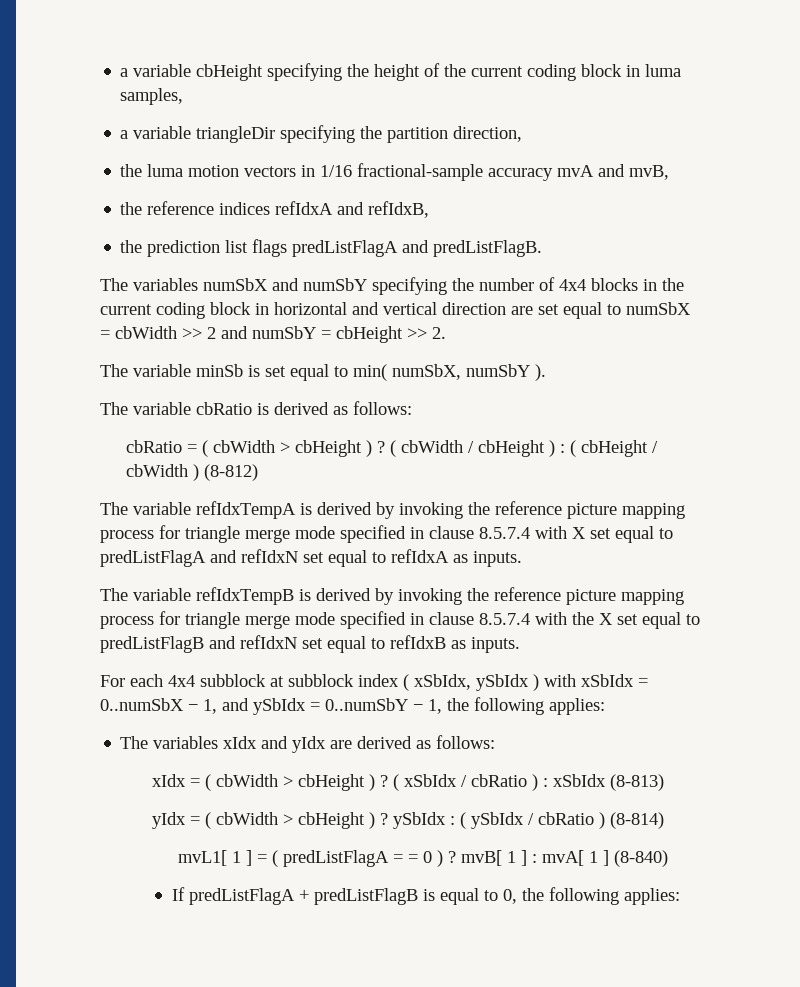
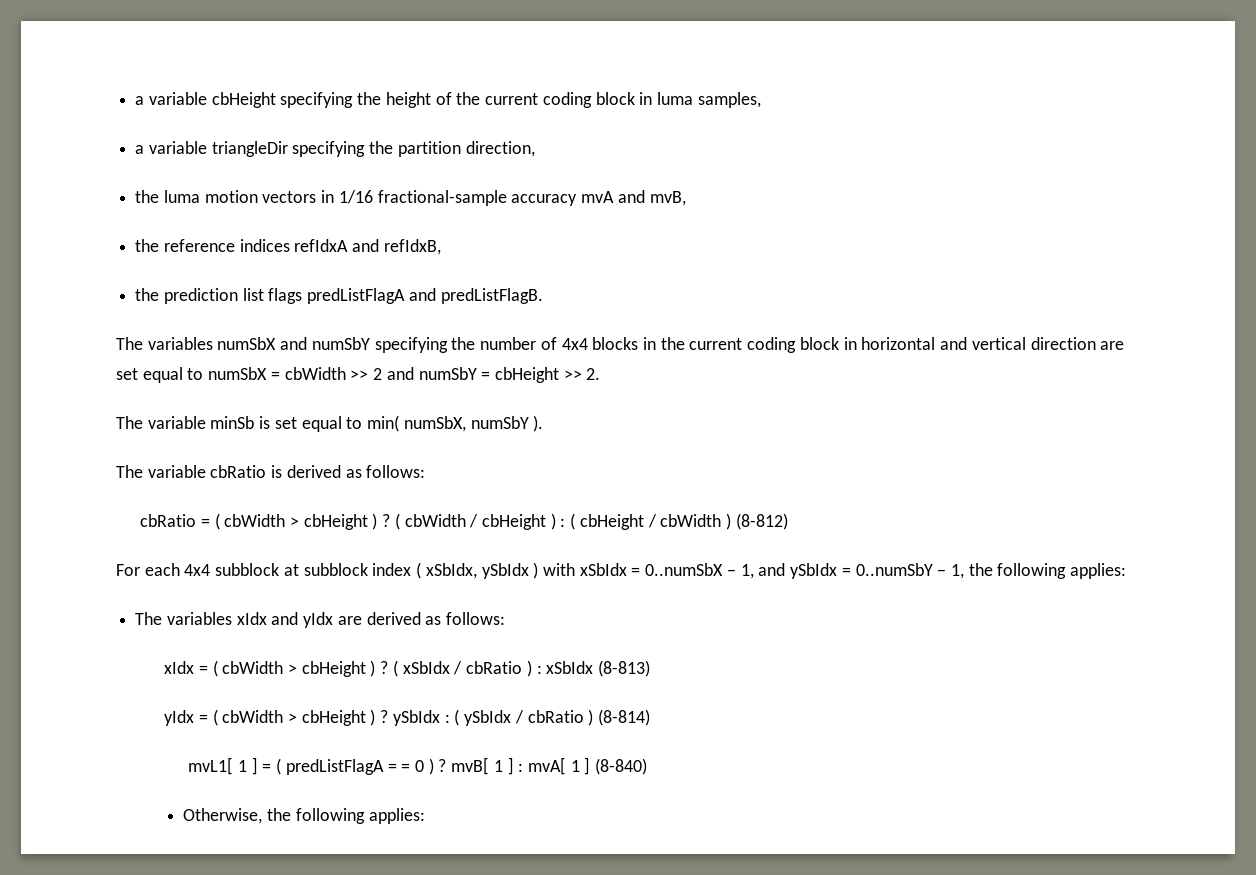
[100,501,685,519] [100,525,673,543] [100,549,522,567] [100,587,684,605] [100,611,700,629] [100,635,520,653] // The variable refIdxTempA is derived by invoking the reference picture mapping process for triangle merge mode specified in clause 8.5.7.4 with X set equal to predListFlagA and refIdxN set equal to refIdxA as inputs. // The variable refIdxTempB is derived by invoking the reference picture mapping process for triangle merge mode specified in clause 8.5.7.4 with the X set equal to predListFlagB and refIdxN set equal to refIdxB as inputs. -> (788, 521) none
[172,887,518,905] If predListFlagA + predListFlagB is equal to 0, -> [183,808,263,824] Otherwise,

